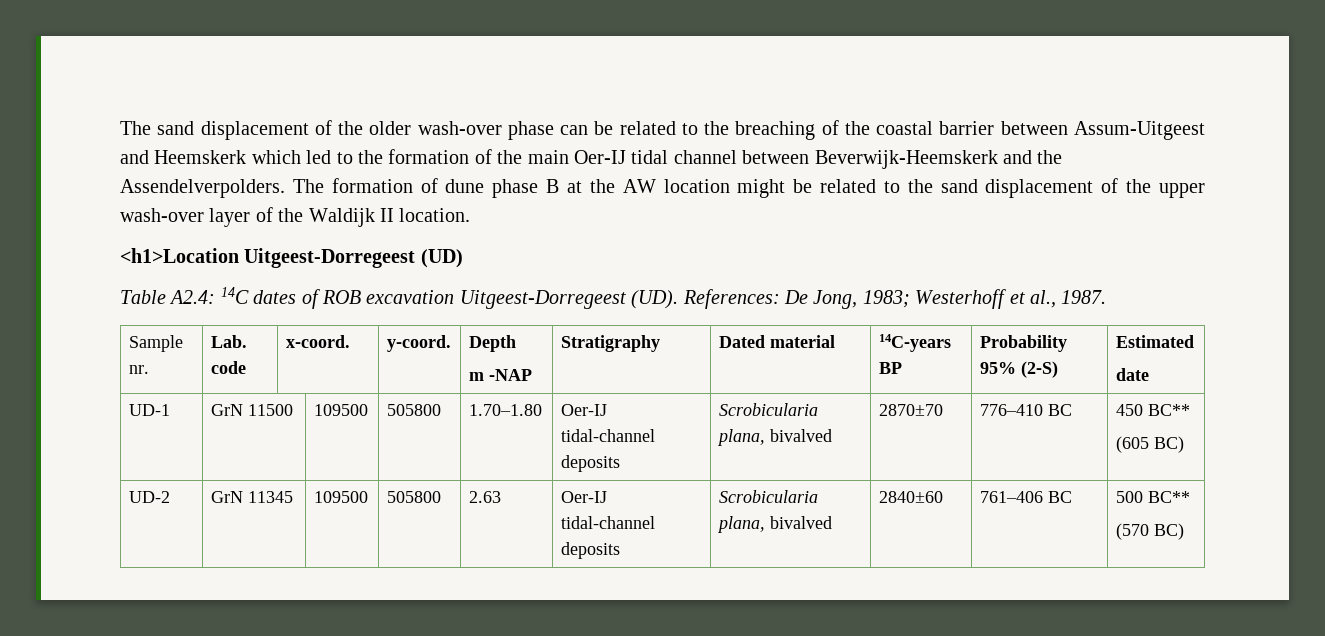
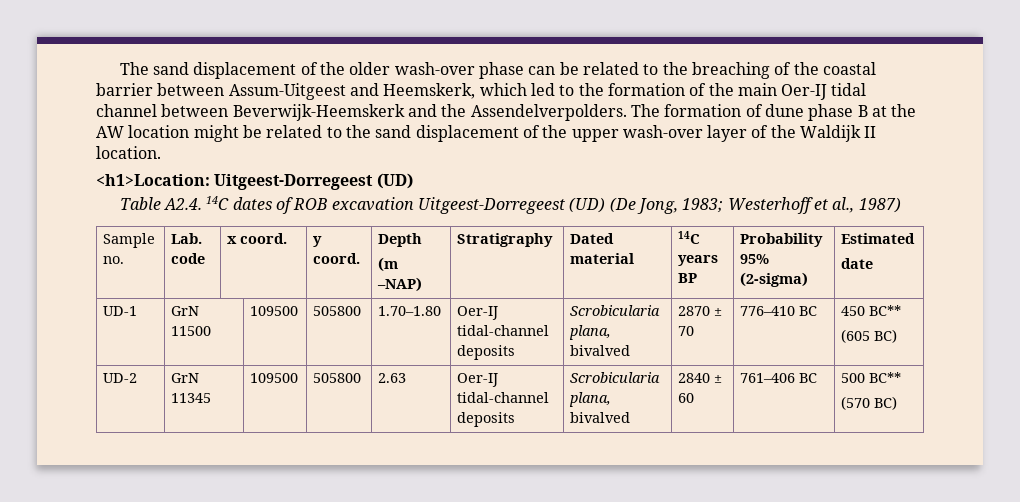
[154,150,247,164] Heemskerk -> [383,83,476,99] Heemskerk,
[120,248,239,263] <h1>Location -> [96,174,210,186] <h1>Location:
[169,290,216,304] A2.4: -> [164,198,203,210] A2.4.
[631,289,808,309] (UD). References: De -> [569,197,636,213] (UD) (De
[1061,290,1107,304] 1987. -> [858,197,901,213] 1987)
[128,365,149,374] nr. -> [103,256,125,264] no.
[285,335,350,348] [386,335,451,352] x-coord. | y-coord. -> [227,233,288,244] [313,236,323,247] [313,253,361,264] x coord. | y coord.
[468,369,532,381] m -NAP -> [378,257,399,272] [377,277,423,292] (m –NAP)
[878,334,951,352] 14C-years -> [678,231,701,244] [678,255,719,266] 14C years
[1020,361,1058,378] (2-S) -> [740,272,809,287] (2-sigma)
[878,404,943,416] 2870±70 -> [678,306,723,316] [678,326,695,336] 2870 ± 70
[878,491,943,503] 2840±60 -> [678,373,723,383] [678,393,695,403] 2840 ± 60

